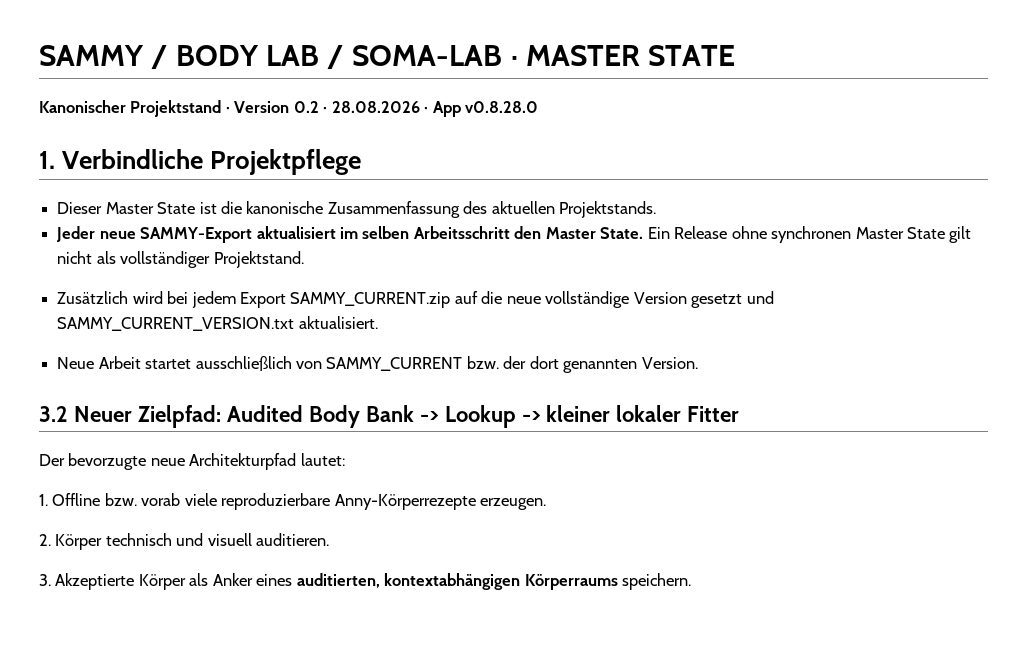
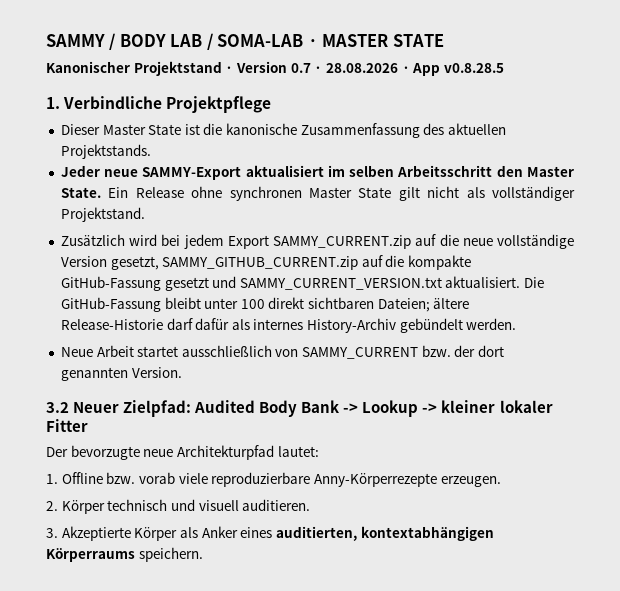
[293,101,319,113] 0.2 -> [290,63,311,73] 0.7
[465,101,539,113] v0.8.28.0 -> [443,63,504,73] v0.8.28.5
[691,291,774,308] [57,316,378,331] gesetzt und SAMMY_CURRENT_VERSION.txt aktualisiert. -> [110,255,472,270] [60,276,545,291] [60,297,470,312] [60,318,517,333] gesetzt, SAMMY_GITHUB_CURRENT.zip auf die kompakte GitHub-Fassung gesetzt und SAMMY_CURRENT_VERSION.txt aktualisiert. Die GitHub-Fassung bleibt unter 100 direkt sichtbaren Dateien; ältere Release-Historie darf dafür als internes History-Archiv gebündelt werden.

